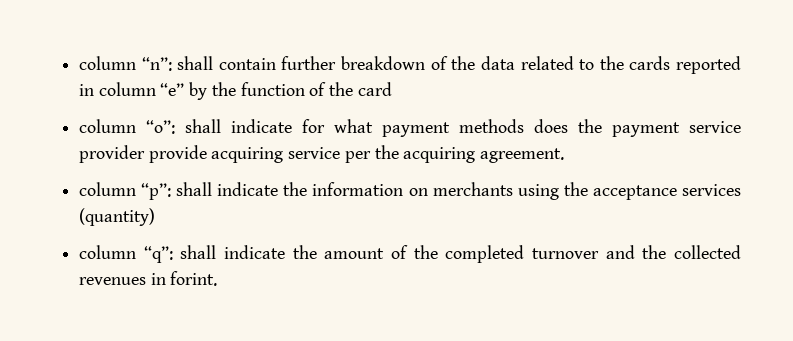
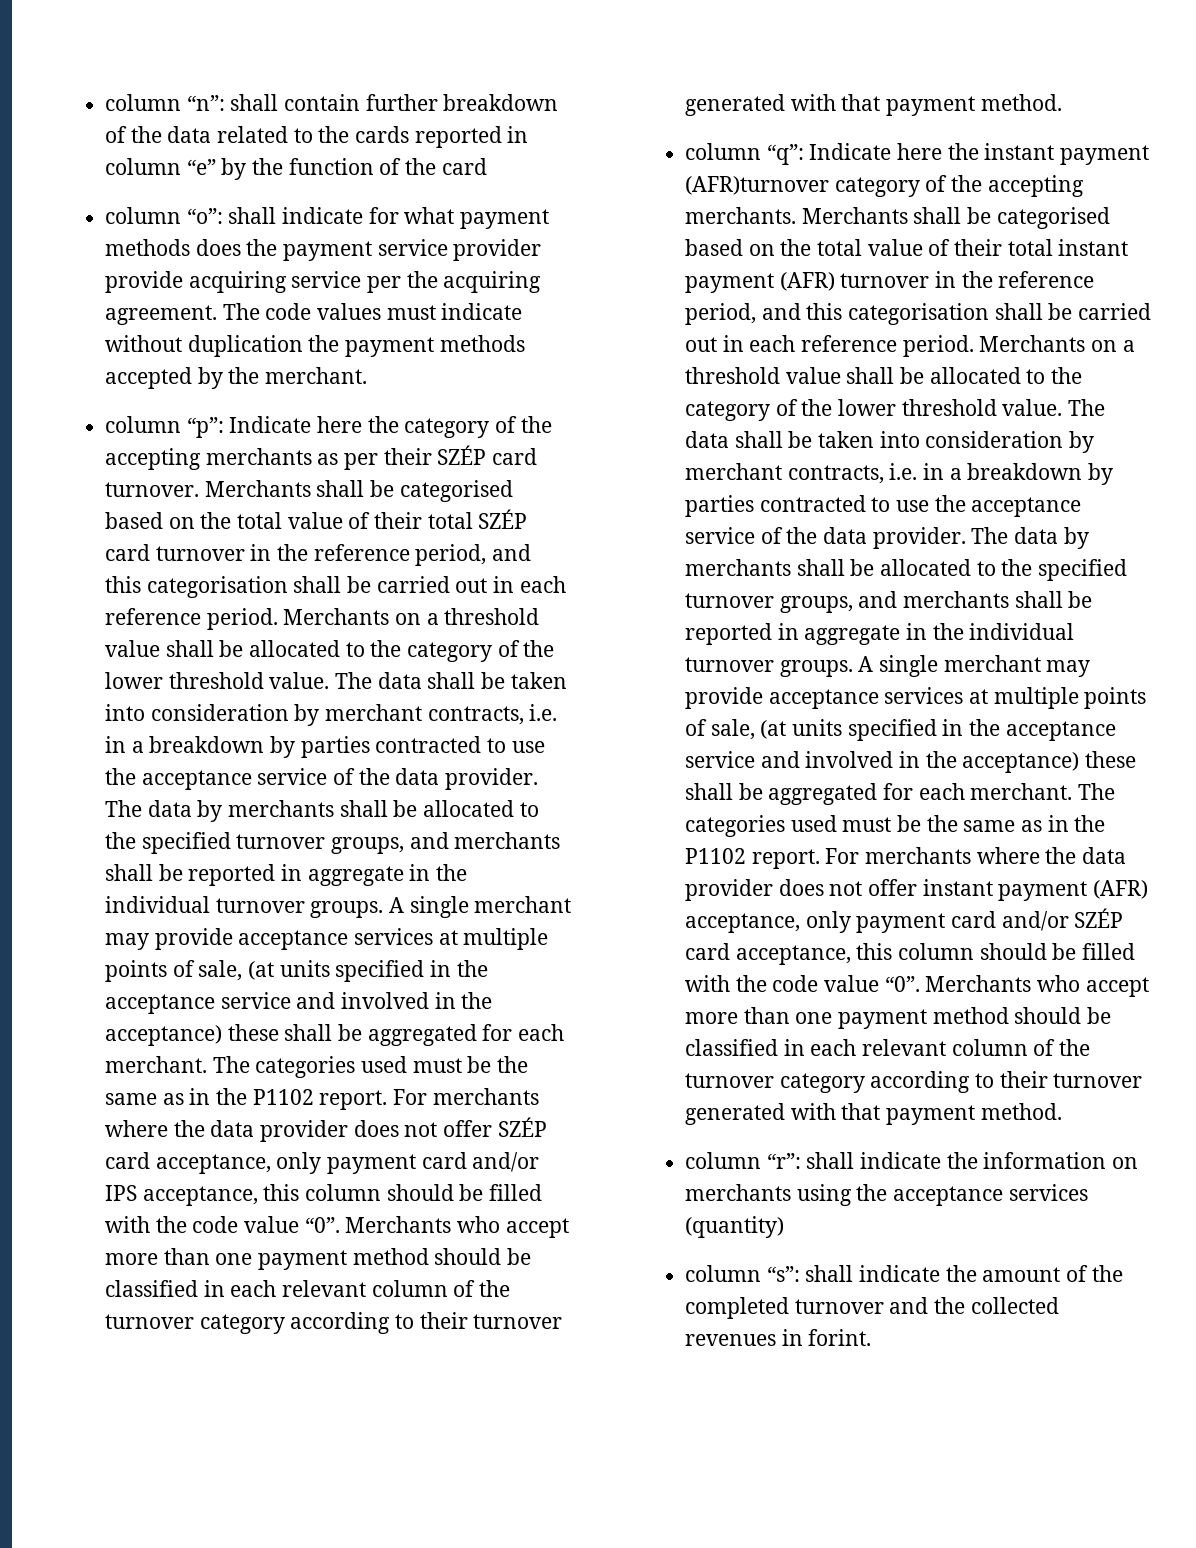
[78,182,172,200] // column “p”: -> [222,303,523,320] [104,335,525,357] [104,367,367,389] [104,416,552,438] [104,445,537,470] [104,480,513,502] [104,509,528,529] [104,544,531,566] [104,576,566,598] [104,608,540,630] [104,640,555,662] [104,672,567,689] [104,704,558,726] [104,736,545,758] [104,768,538,790] [104,800,539,822] [104,832,561,854] [104,864,467,886] [104,896,572,918] [104,928,549,950] [104,960,488,982] [104,992,493,1014] [104,1024,564,1046] [104,1056,528,1078] [104,1088,539,1110] [104,1117,547,1142] [104,1152,540,1174] [104,1184,542,1206] [104,1216,569,1238] [104,1248,531,1270] [104,1280,510,1297] [104,1312,563,1334] [684,94,1062,116] [684,143,1149,165] [684,175,1084,197] [684,207,1110,229] [684,239,1129,256] [684,271,1095,293] [684,303,1151,325] [684,335,1135,357] [684,367,1082,384] [684,399,1105,421] [684,431,1094,453] [684,463,1113,485] [684,495,1082,517] [684,527,1089,549] [684,559,1127,581] [684,591,1093,613] [684,623,1075,645] [684,655,1091,677] [684,687,1147,709] [684,719,1116,741] [684,751,1136,773] [684,783,1115,805] [684,815,1106,837] [684,847,1126,869] [684,879,1148,901] [684,908,1124,933] [684,943,1135,965] [684,975,1149,997] [684,1007,1111,1029] [684,1039,1090,1056] [684,1071,1143,1093] [684,1103,1062,1125] [684,1152,801,1169] The code values must indicate without duplication the payment methods accepted by the merchant. // column “p”: Indicate here the category of the accepting merchants as per their SZÉP card turnover. Merchants shall be categorised based on the total value of their total SZÉP card turnover in the reference period, and this categorisation shall be carried out in each reference period. Merchants on a threshold value shall be allocated to the category of the lower threshold value. The data shall be taken into consideration by merchant contracts, i.e. in a breakdown by parties contracted to use the acceptance service of the data provider. The data by merchants shall be allocated to the specified turnover groups, and merchants shall be reported in aggregate in the individual turnover groups. A single merchant may provide acceptance services at multiple points of sale, (at units specified in the acceptance service and involved in the acceptance) these shall be aggregated for each merchant. The categories used must be the same as in the P1102 report. For merchants where the data provider does not offer SZÉP card acceptance, only payment card and/or IPS acceptance, this column should be filled with the code value “0”. Merchants who accept more than one payment method should be classified in each relevant column of the turnover category according to their turnover generated with that payment method. // column “q”: Indicate here the instant payment (AFR)turnover category of the accepting merchants. Merchants shall be categorised based on the total value of their total instant payment (AFR) turnover in the reference period, and this categorisation shall be carried out in each reference period. Merchants on a threshold value shall be allocated to the category of the lower threshold value. The data shall be taken into consideration by merchant contracts, i.e. in a breakdown by parties contracted to use the acceptance service of the data provider. The data by merchants shall be allocated to the specified turnover groups, and merchants shall be reported in aggregate in the individual turnover groups. A single merchant may provide acceptance services at multiple points of sale, (at units specified in the acceptance service and involved in the acceptance) these shall be aggregated for each merchant. The categories used must be the same as in the P1102 report. For merchants where the data provider does not offer instant payment (AFR) acceptance, only payment card and/or SZÉP card acceptance, this column should be filled with the code value “0”. Merchants who accept more than one payment method should be classified in each relevant column of the turnover category according to their turnover generated with that payment method. // column “r”:
[143,246,173,263] “q”: -> [766,1266,800,1282] “s”:

